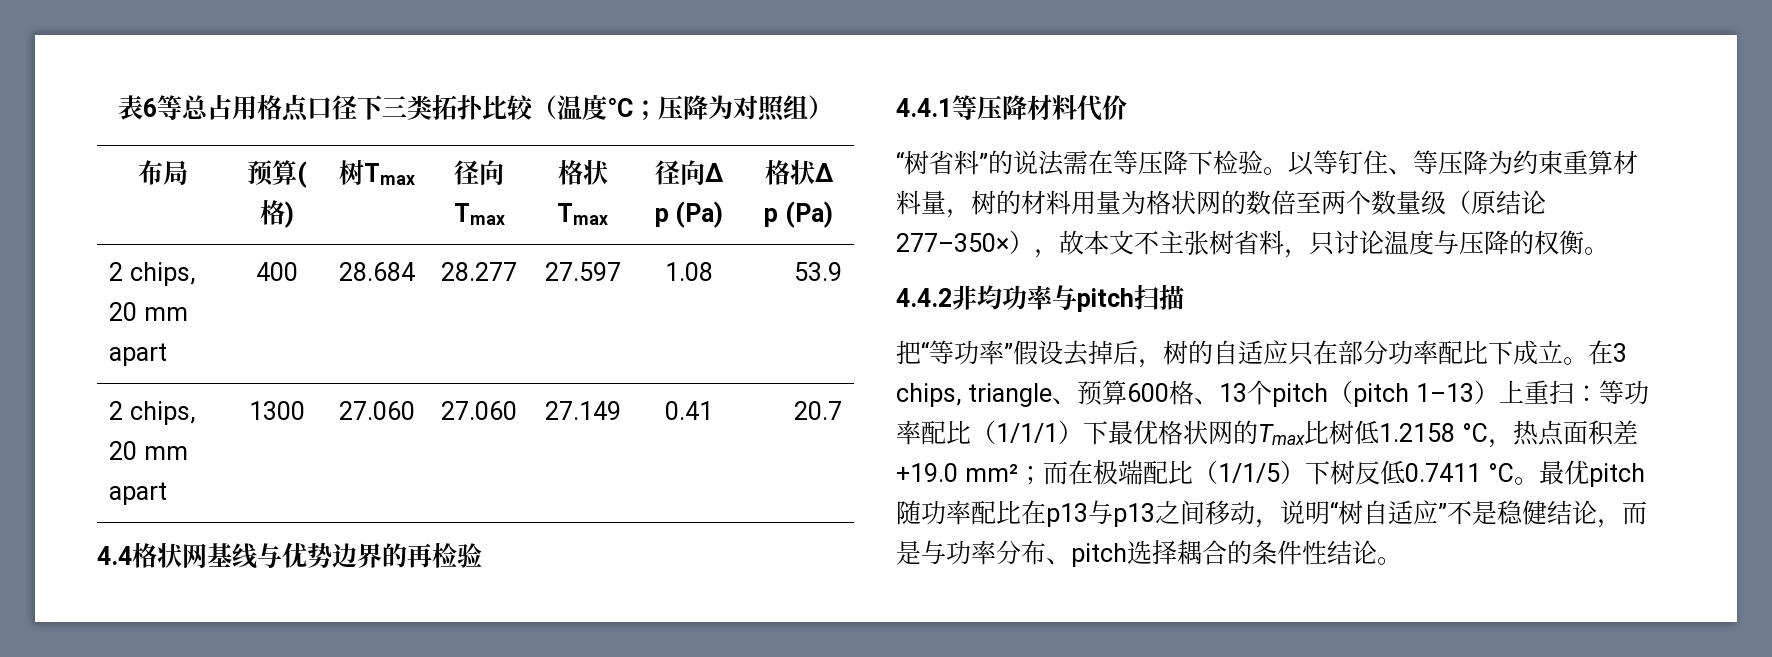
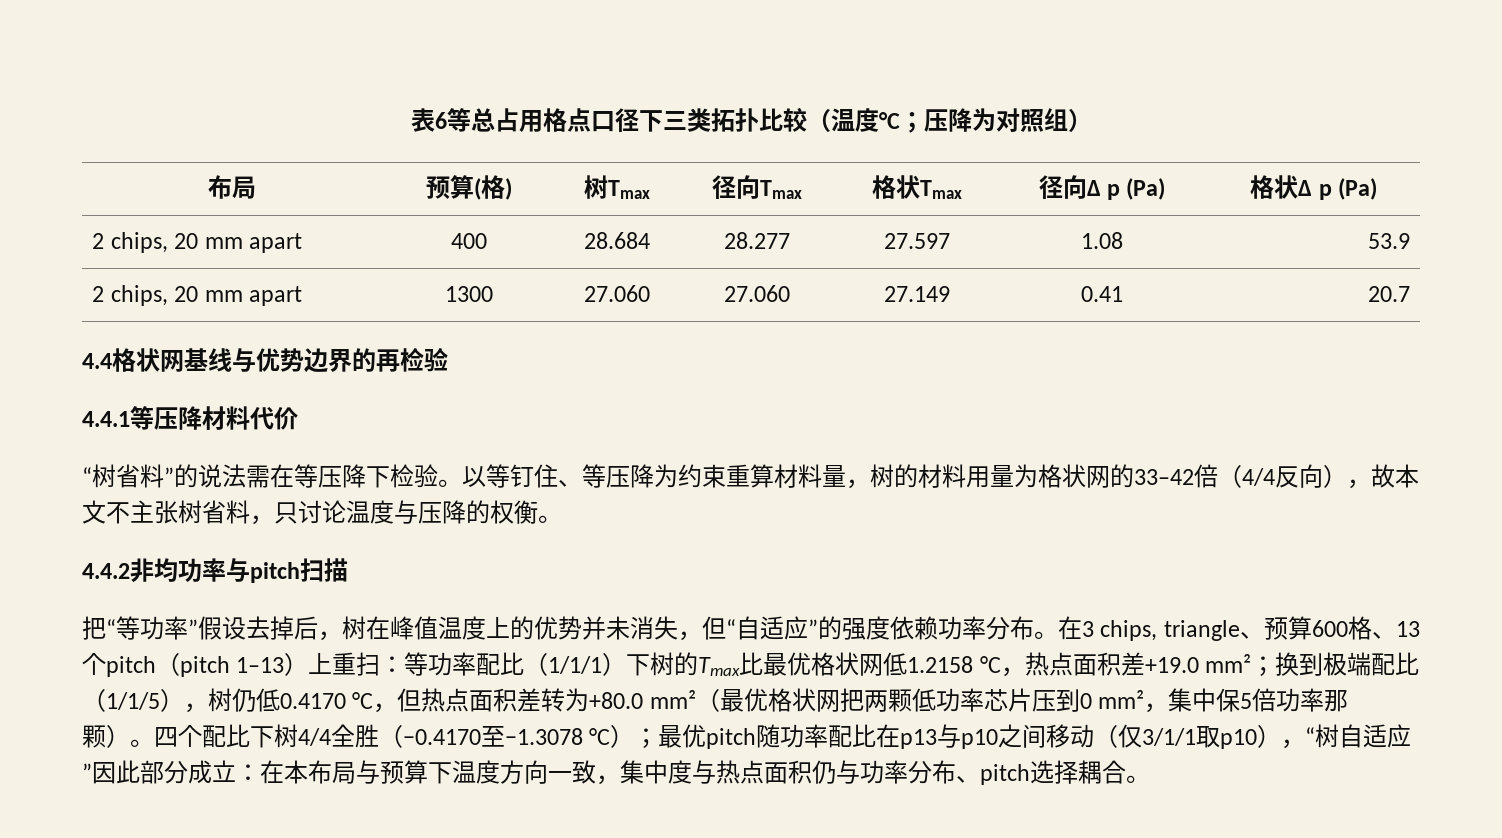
[1246,190,1546,215] [896,233,1009,252] 数倍至两个数量级（原结论277–350× -> [1134,464,1323,488] 33–42倍（4/4反向
[1188,340,1563,366] 的自适应只在部分功率配比下成立 -> [366,616,1034,641] 在峰值温度上的优势并未消失，但“自适应”的强度依赖功率分布
[1108,420,1354,445] 最优格状网的Tmax比树 -> [650,652,884,676] 树的Tmax比最优格状网
[1042,460,1093,485] 而在 -> [1275,652,1324,676] 换到
[1304,460,1539,485] 下树反低0.7411 °C。 -> [184,688,1349,713] [82,724,659,749] ，树仍低0.4170 °C，但热点面积差转为+80.0 mm²（最优格状网把两颗低功率芯片压到0 mm²，集中保5倍功率那颗）。四个配比下树4/4全胜（−0.4170至−1.3078 °C）；
[1113,503,1155,527] p13 -> [961,729,999,749] p10
[1255,500,1647,528] [896,540,921,565] ，说明“树自适应”不是稳健结论，而是 -> [1094,724,1412,749] [82,760,836,785] （仅3/1/1取p10），“树自适应”因此部分成立：在本布局与预算下温度方向一致，集中度与热点面积仍
[1227,540,1377,565] 的条件性结论 -> (1126, 772) none

